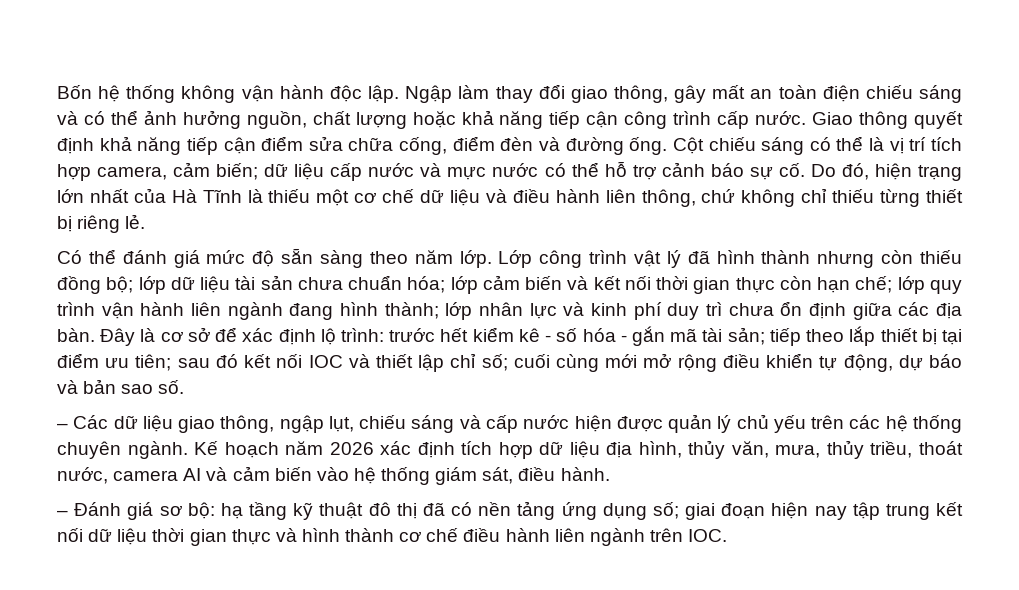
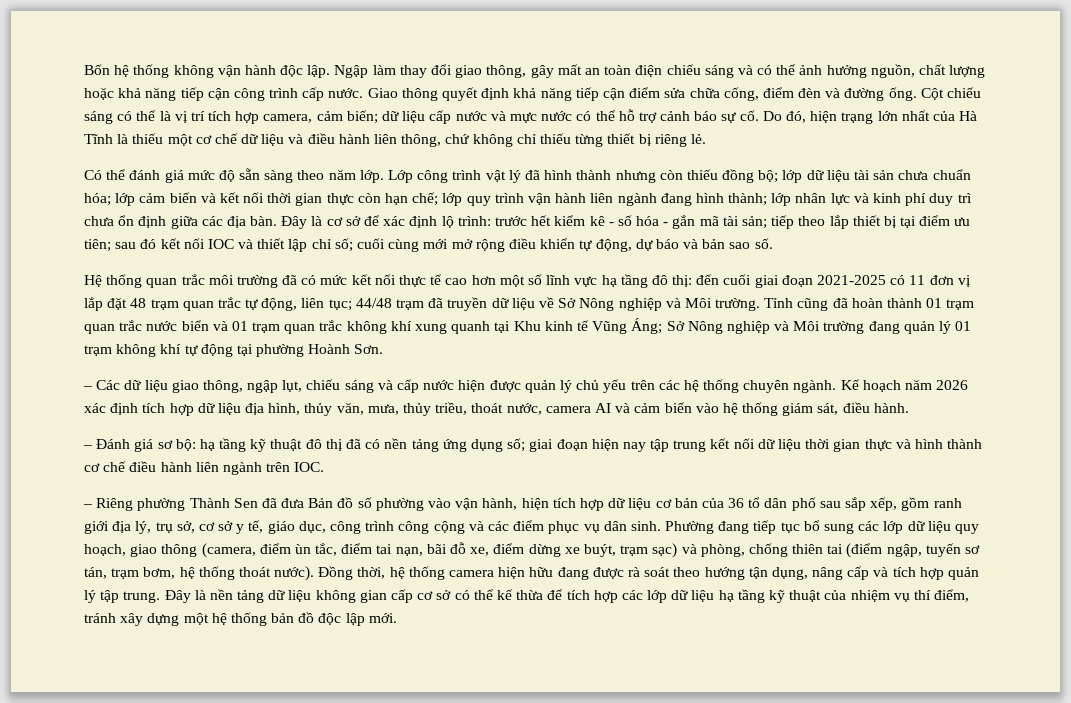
(185, 387) none -> [84,274,971,288] [84,297,975,311] [84,318,972,334] [84,344,384,357] // Hệ thống quan trắc môi trường đã có mức kết nối thực tế cao hơn một số lĩnh vực hạ tầng đô thị: đến cuối giai đoạn 2021-2025 có 11 đơn vị lắp đặt 48 trạm quan trắc tự động, liên tục; 44/48 trạm đã truyền dữ liệu về Sở Nông nghiệp và Môi trường. Tỉnh cũng đã hoàn thành 01 trạm quan trắc nước biển và 01 trạm quan trắc không khí xung quanh tại Khu kinh tế Vũng Áng; Sở Nông nghiệp và Môi trường đang quản lý 01 trạm không khí tự động tại phường Hoành Sơn.
(728, 535) none -> [83,497,962,511] [84,520,979,534] [84,542,980,558] [84,566,979,581] [84,589,970,603] [84,612,397,626] // – Riêng phường Thành Sen đã đưa Bản đồ số phường vào vận hành, hiện tích hợp dữ liệu cơ bản của 36 tổ dân phố sau sắp xếp, gồm ranh giới địa lý, trụ sở, cơ sở y tế, giáo dục, công trình công cộng và các điểm phục vụ dân sinh. Phường đang tiếp tục bổ sung các lớp dữ liệu quy hoạch, giao thông (camera, điểm ùn tắc, điểm tai nạn, bãi đỗ xe, điểm dừng xe buýt, trạm sạc) và phòng, chống thiên tai (điểm ngập, tuyến sơ tán, trạm bơm, hệ thống thoát nước). Đồng thời, hệ thống camera hiện hữu đang được rà soát theo hướng tận dụng, nâng cấp và tích hợp quản lý tập trung. Đây là nền tảng dữ liệu không gian cấp cơ sở có thể kế thừa để tích hợp các lớp dữ liệu hạ tầng kỹ thuật của nhiệm vụ thí điểm, tránh xây dựng một hệ thống bản đồ độc lập mới.

